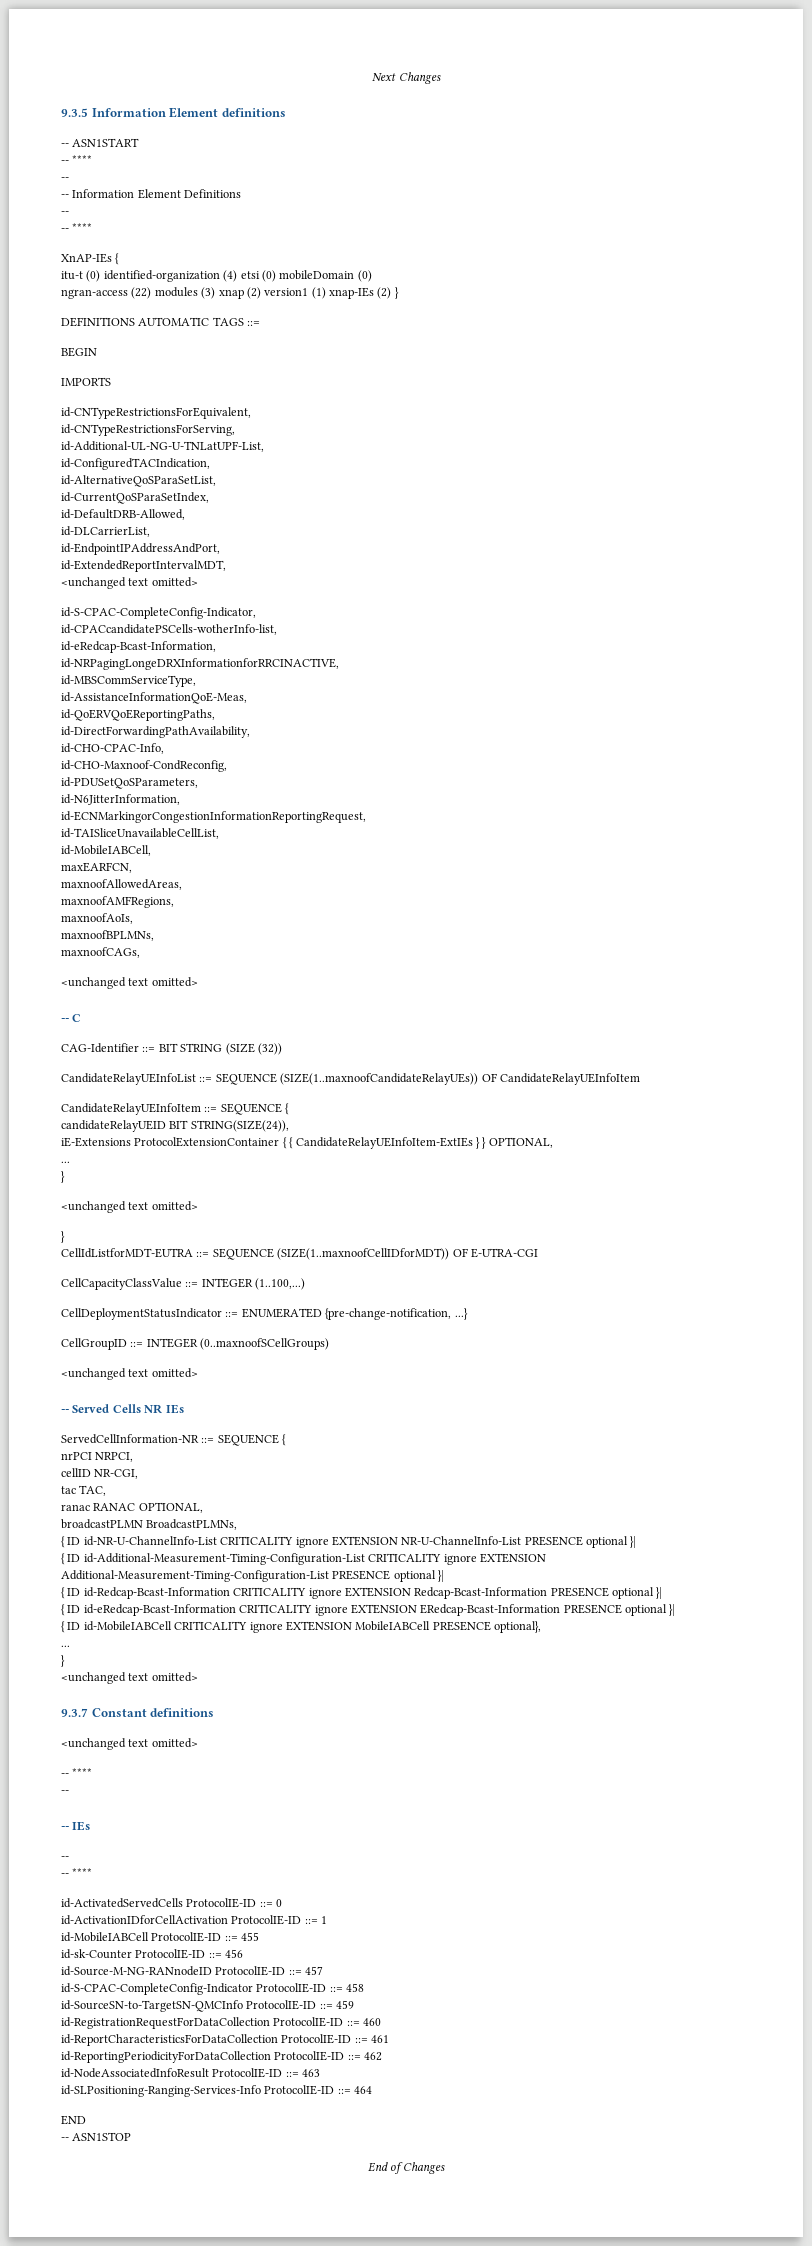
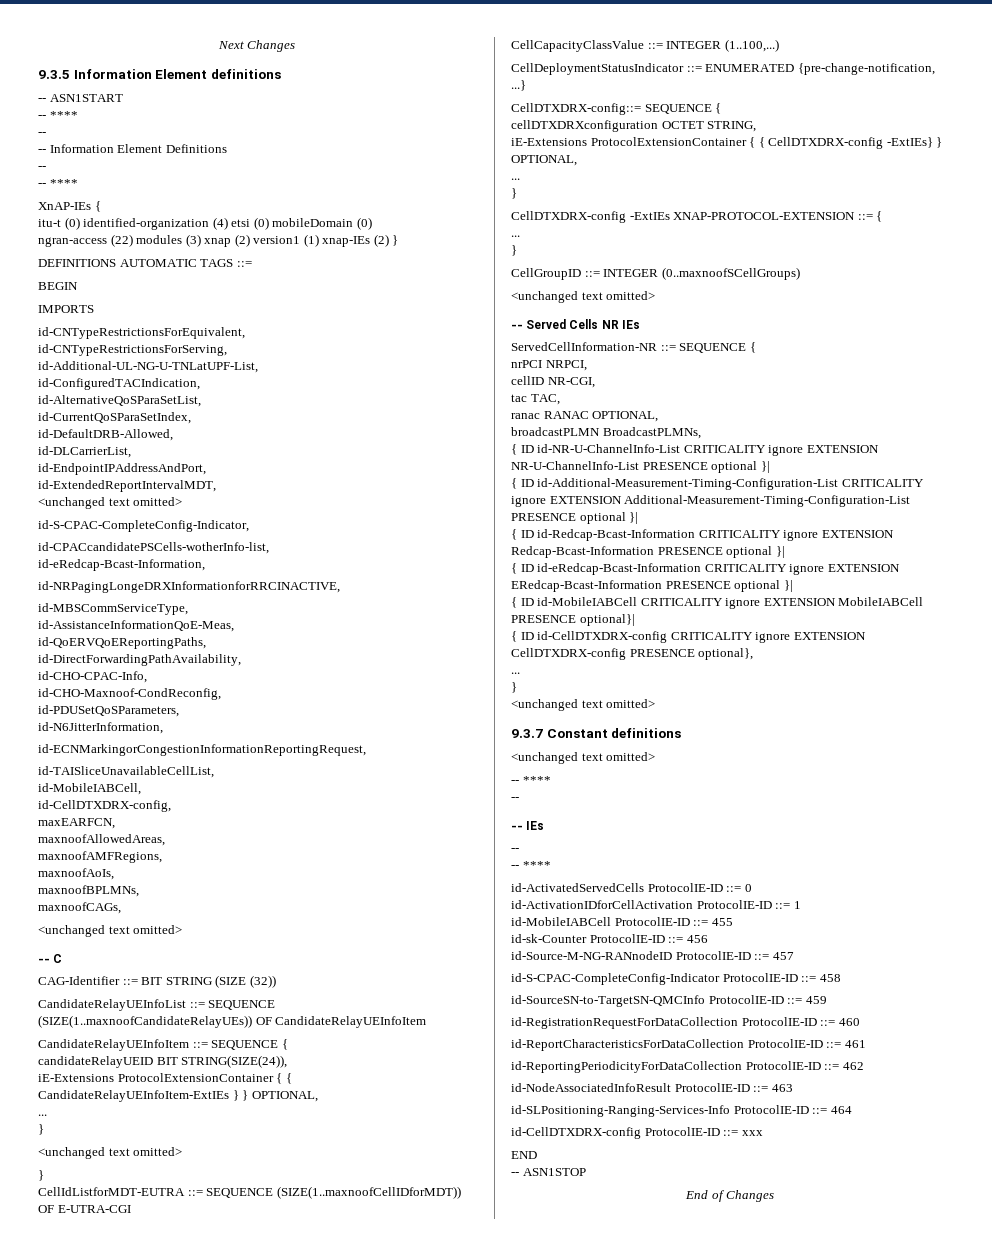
(151, 850) none -> [38,800,171,812] // id-CellDTXDRX-config,
(468, 1314) none -> [511,103,722,115] [511,120,757,132] [511,137,943,149] [511,155,577,166] [511,178,520,180] [511,188,517,199] [511,211,883,223] [511,235,520,237] [511,245,517,256] // CellDTXDRX-config::= SEQUENCE { // cellDTXDRXconfiguration OCTET STRING, // iE-Extensions ProtocolExtensionContainer { { CellDTXDRX-config -ExtIEs} } OPTIONAL, // ... // } // CellDTXDRX-config -ExtIEs XNAP-PROTOCOL-EXTENSION ::= { // ... // }
(491, 1626) none -> [579,614,635,626] [511,631,866,643] [511,648,695,660] optional}| // { ID id-CellDTXDRX-config CRITICALITY ignore EXTENSION CellDTXDRX-config PRESENCE
(373, 2090) none -> [511,1127,763,1139] // id-CellDTXDRX-config ProtocolIE-ID ::= xxx

